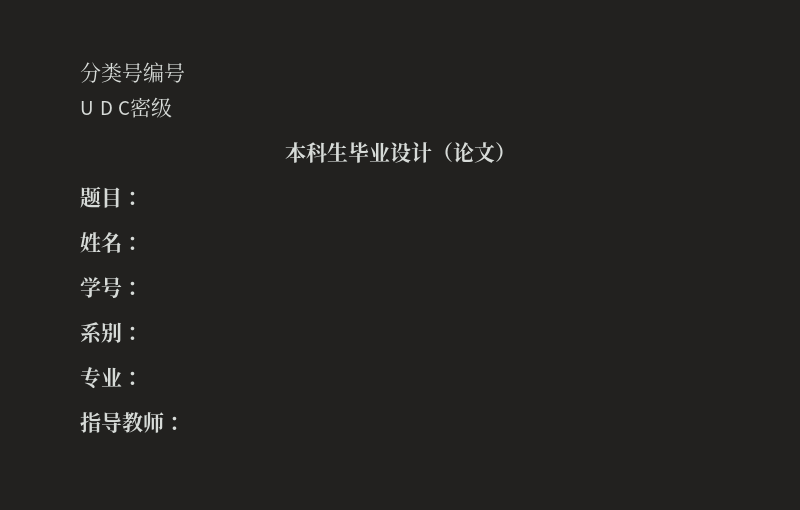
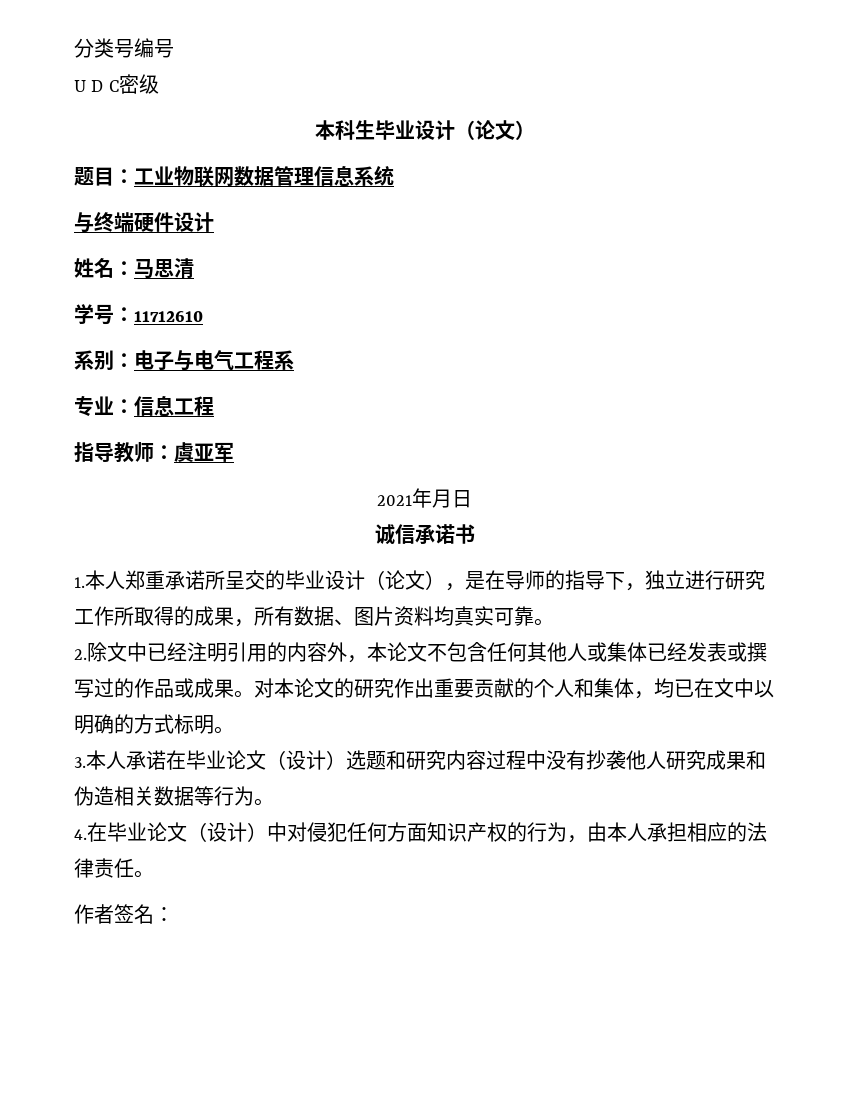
(143, 198) none -> [134,165,394,187] [74,212,214,233] 工业物联网数据管理信息系统 // 与终端硬件设计
(143, 243) none -> [134,258,194,279] 马思清
(143, 288) none -> [134,311,203,322] 11712610
(143, 333) none -> [134,350,294,371] 电子与电气工程系
(143, 378) none -> [134,395,214,416] 信息工程
(185, 423) none -> [174,442,234,462] [377,488,472,508] [374,524,475,545] [74,570,765,591] [74,606,554,627] [74,642,767,663] [74,678,774,699] [74,714,234,734] [74,750,766,770] [74,786,274,806] [74,822,767,843] [74,858,154,878] [74,904,174,924] 虞亚军 // 2021年月日 // 诚信承诺书 // 1.本人郑重承诺所呈交的毕业设计（论文），是在导师的指导下，独立进行研究工作所取得的成果，所有数据、图片资料均真实可靠。 // 2.除文中已经注明引用的内容外，本论文不包含任何其他人或集体已经发表或撰写过的作品或成果。对本论文的研究作出重要贡献的个人和集体，均已在文中以明确的方式标明。 // 3.本人承诺在毕业论文（设计）选题和研究内容过程中没有抄袭他人研究成果和伪造相关数据等行为。 // 4.在毕业论文（设计）中对侵犯任何方面知识产权的行为，由本人承担相应的法律责任。 // 作者签名：

